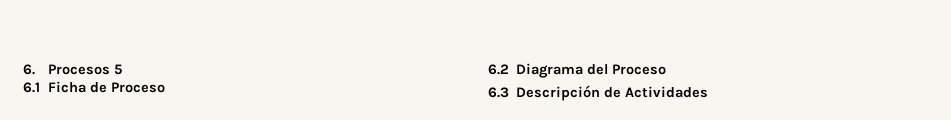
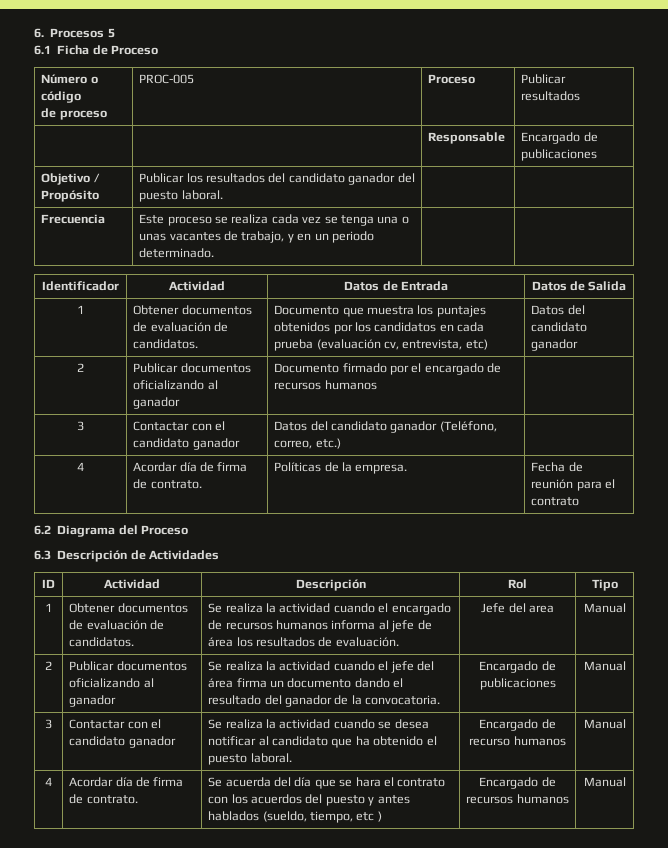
(166, 87) none -> [41,74,98,84] [41,91,82,103] [41,108,107,120] [139,74,195,84] [428,74,476,84] [521,74,567,84] [521,91,581,101] [428,132,506,144] [521,132,598,144] [521,149,598,161] [41,173,100,185] [41,190,100,202] [139,173,415,185] [139,190,223,202] [41,214,106,224] [139,214,409,226] [139,231,374,243] [139,248,215,258] [42,281,119,291] [169,281,225,291] [344,281,448,291] [531,281,627,291] [77,305,84,314] [133,305,252,315] [133,322,229,332] [133,339,199,349] [274,305,486,317] [274,322,485,334] [274,339,488,351] [531,305,585,315] [531,322,588,332] [531,339,579,351] [77,363,84,372] [133,363,251,373] [133,380,218,390] [133,397,181,409] [274,363,502,375] [274,380,377,390] [77,421,84,431] [133,421,226,431] [133,438,240,450] [274,421,497,433] [274,438,341,449] [77,462,84,471] [133,462,248,472] [133,479,202,489] [274,462,408,474] [531,462,583,472] [531,479,616,491] [531,497,580,506] // Número o código // de proceso | PROC-005 | Proceso | Publicar resultados // | | Responsable | Encargado de publicaciones // Objetivo / Propósito | Publicar los resultados del candidato ganador del puesto laboral. | | // Frecuencia | Este proceso se realiza cada vez se tenga una o unas vacantes de trabajo, y en un periodo determinado. | | // Identificador | Actividad | Datos de Entrada | Datos de Salida // 1 | Obtener documentos de evaluación de candidatos. | Documento que muestra los puntajes obtenidos por los candidatos en cada prueba (evaluación cv, entrevista, etc) | Datos del candidato ganador // 2 | Publicar documentos oficializando al ganador | Documento firmado por el encargado de recursos humanos | // 3 | Contactar con el candidato ganador | Datos del candidato ganador (Teléfono, correo, etc.) | // 4 | Acordar día de firma de contrato. | Políticas de la empresa. | Fecha de reunión para el contrato
(709, 92) none -> [42,579,55,588] [104,579,160,589] [295,579,366,591] [508,579,527,589] [591,579,618,591] [45,603,52,612] [69,603,188,613] [69,620,165,630] [69,637,135,647] [208,603,451,615] [208,620,432,632] [208,637,399,647] [481,603,554,613] [583,603,626,613] [45,661,52,670] [69,661,187,671] [69,678,154,688] [69,695,117,707] [208,661,434,673] [208,678,404,688] [208,695,441,707] [479,661,556,673] [479,678,556,690] [583,661,626,671] [45,719,52,729] [69,719,162,729] [69,736,176,748] [208,719,429,729] [208,736,437,748] [208,753,292,765] [479,719,556,731] [469,736,566,746] [583,719,626,729] [45,777,52,786] [69,777,184,787] [69,794,138,804] [208,777,446,789] [208,794,410,806] [208,811,382,823] [479,777,556,789] [466,794,569,804] [583,777,626,787] // ID | Actividad | Descripción | Rol | Tipo // 1 | Obtener documentos de evaluación de candidatos. | Se realiza la actividad cuando el encargado de recursos humanos informa al jefe de área los resultados de evaluación. | Jefe del area | Manual // 2 | Publicar documentos oficializando al ganador | Se realiza la actividad cuando el jefe del área firma un documento dando el resultado del ganador de la convocatoria. | Encargado de publicaciones | Manual // 3 | Contactar con el candidato ganador | Se realiza la actividad cuando se desea notificar al candidato que ha obtenido el puesto laboral. | Encargado de recurso humanos | Manual // 4 | Acordar día de firma de contrato. | Se acuerda del día que se hara el contrato con los acuerdos del puesto y antes hablados (sueldo, tiempo, etc ) | Encargado de recursos humanos | Manual

